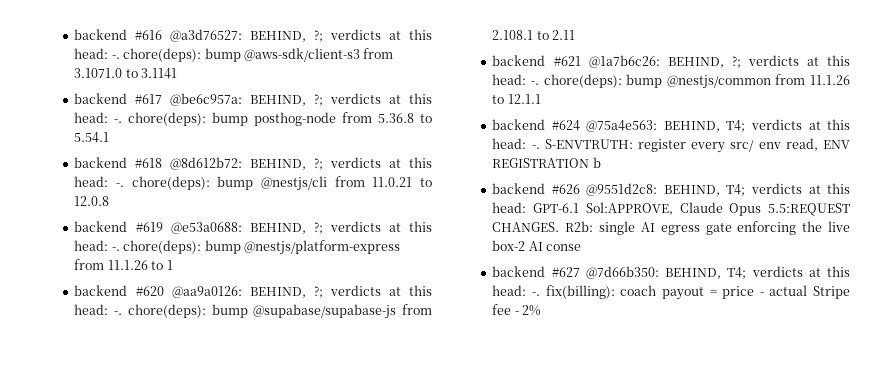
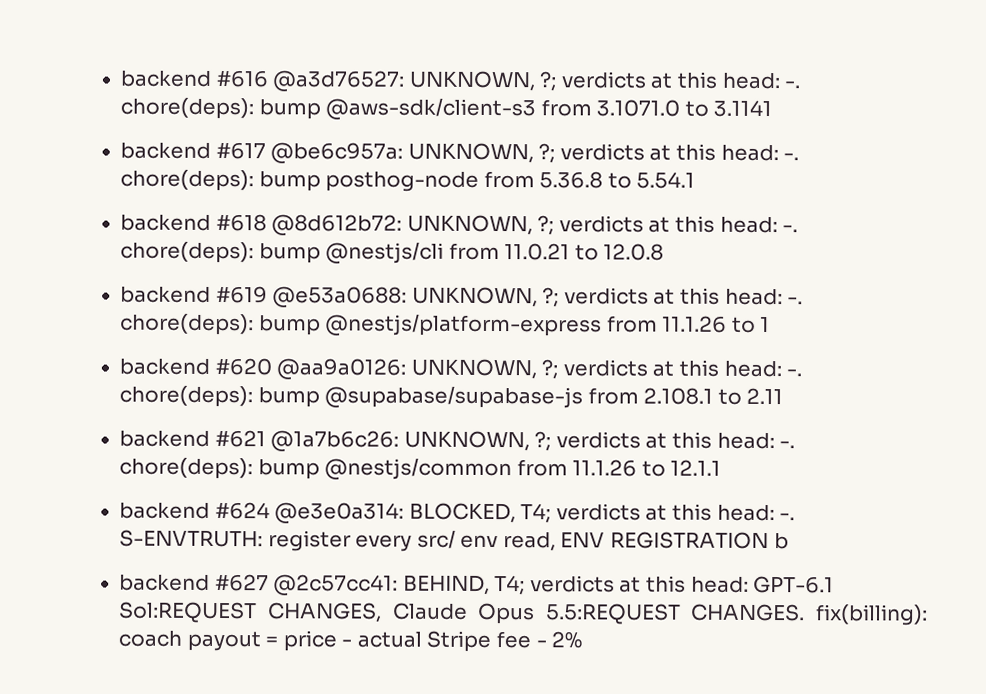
[250,31,307,42] BEHIND, -> [408,70,536,92] UNKNOWN,
[250,95,307,106] BEHIND, -> [407,142,534,164] UNKNOWN,
[250,159,307,170] BEHIND, -> [406,214,533,236] UNKNOWN,
[249,223,306,234] BEHIND, -> [411,286,538,308] UNKNOWN,
[249,287,306,298] BEHIND, -> [410,358,537,380] UNKNOWN,
[667,57,724,68] BEHIND, -> [403,430,530,452] UNKNOWN,
[586,120,720,132] @75a4e563: BEHIND, -> [274,502,516,524] @e3e0a314: BLOCKED,
[551,183,658,196] #626 @9551d2c8: -> [214,573,399,596] #627 @2c57cc41:
[585,202,673,215] Sol:APPROVE, -> [118,601,382,624] Sol:REQUEST CHANGES,
[565,221,850,235] [492,240,582,251] [492,266,851,279] [492,285,541,296] R2b: single AI egress gate enforcing the live box-2 AI conse // backend #627 @7d66b350: BEHIND, T4; verdicts at this head: -. -> (806, 612) none

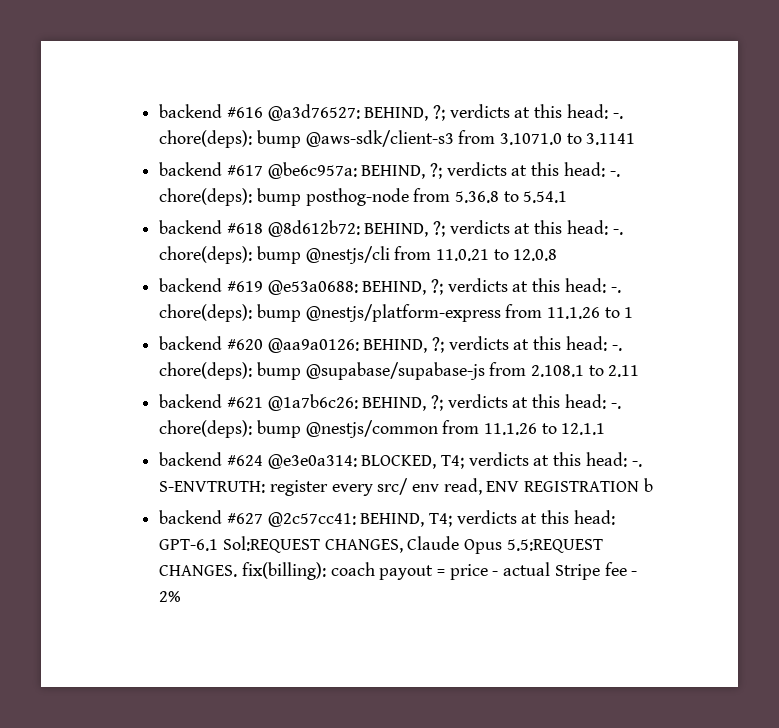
[408,70,536,92] UNKNOWN, -> [364,107,429,121] BEHIND,
[407,142,534,164] UNKNOWN, -> [361,165,426,179] BEHIND,
[406,214,533,236] UNKNOWN, -> [364,223,429,237] BEHIND,
[411,286,538,308] UNKNOWN, -> [362,281,427,295] BEHIND,
[410,358,537,380] UNKNOWN, -> [363,339,428,353] BEHIND,
[403,430,530,452] UNKNOWN, -> [362,397,427,411] BEHIND,

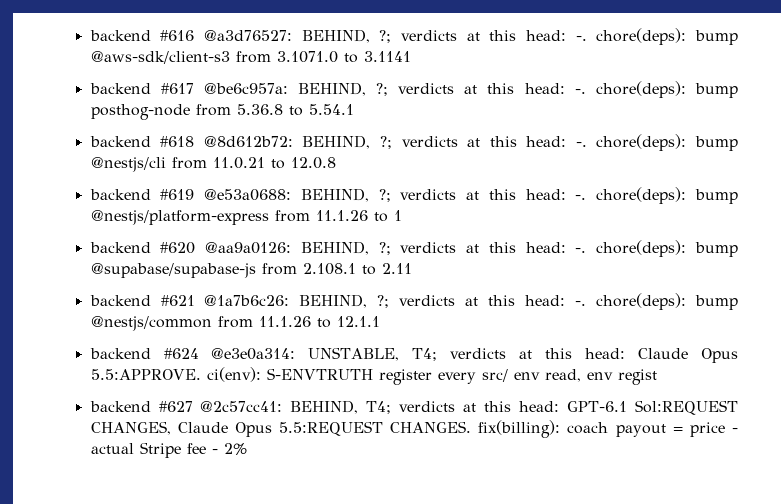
[361,452,642,469] [159,481,266,493] BLOCKED, T4; verdicts at this head: -. S-ENVTRUTH: -> [308,347,738,363] [90,367,373,382] UNSTABLE, T4; verdicts at this head: Claude Opus 5.5:APPROVE. ci(env): S-ENVTRUTH
[486,478,653,492] ENV REGISTRATION b -> [586,369,657,385] env regist

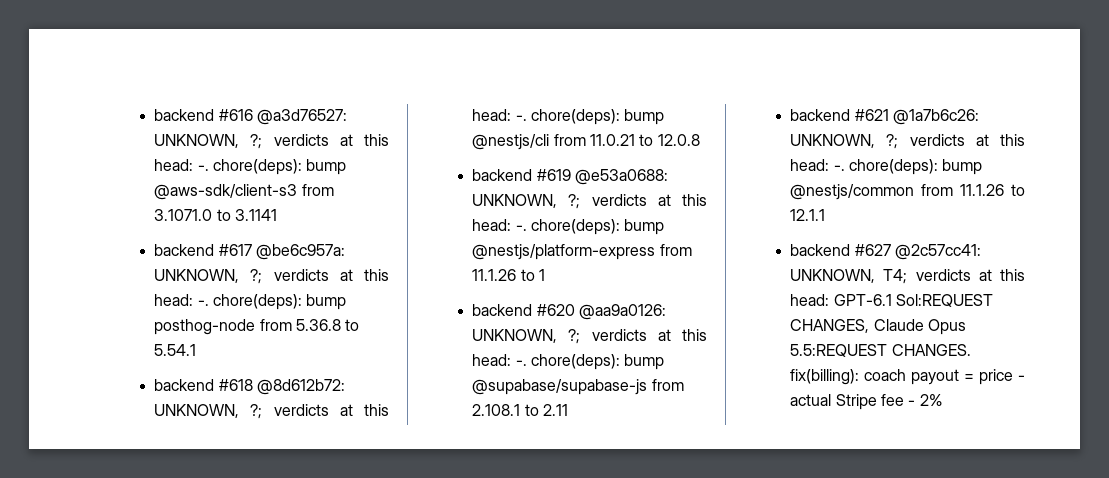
[301,29,370,43] BEHIND, -> [154,134,240,148] UNKNOWN,
[297,82,366,96] BEHIND, -> [154,269,240,283] UNKNOWN,
[302,135,371,149] BEHIND, -> [154,404,240,418] UNKNOWN,
[300,188,369,202] BEHIND, -> [472,194,558,208] UNKNOWN,
[300,241,369,255] BEHIND, -> [472,329,558,343] UNKNOWN,
[299,294,368,308] BEHIND, -> [790,134,876,148] UNKNOWN,
[89,347,738,363] [90,367,657,385] // backend #624 @e3e0a314: UNSTABLE, T4; verdicts at this head: Claude Opus 5.5:APPROVE. ci(env): S-ENVTRUTH register every src/ env read, env regist -> (826, 215) none
[290,400,359,414] BEHIND, -> [790,269,876,283] UNKNOWN,

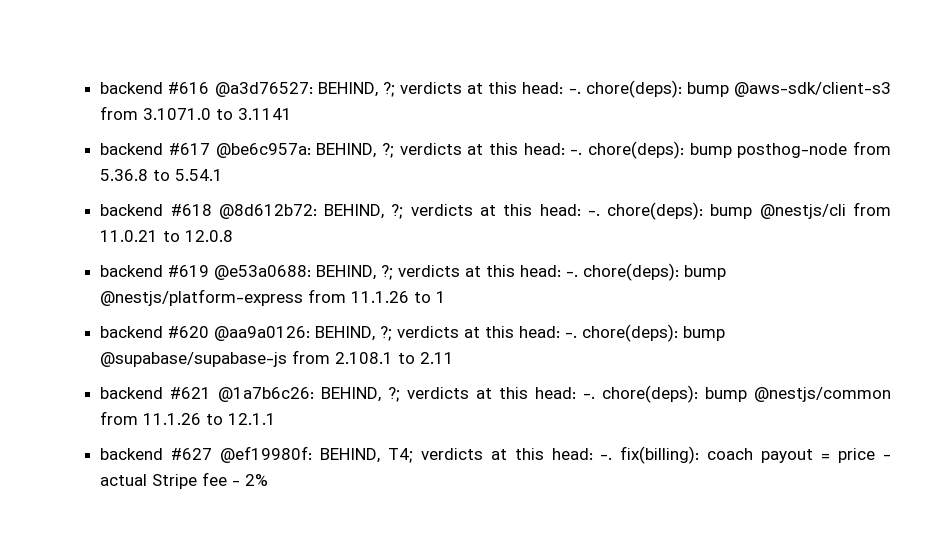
[154,134,240,148] UNKNOWN, -> [317,82,378,97] BEHIND,
[154,269,240,283] UNKNOWN, -> [316,143,377,158] BEHIND,
[154,404,240,418] UNKNOWN, -> [324,204,385,219] BEHIND,
[472,194,558,208] UNKNOWN, -> [316,265,377,280] BEHIND,
[472,329,558,343] UNKNOWN, -> [315,326,376,341] BEHIND,
[790,134,876,148] UNKNOWN, -> [321,387,382,402] BEHIND,
[894,244,981,260] [790,269,876,283] @2c57cc41: UNKNOWN, -> [220,446,380,463] @ef19980f: BEHIND,
[833,294,993,307] [790,319,966,335] [790,344,971,357] GPT-6.1 Sol:REQUEST CHANGES, Claude Opus 5.5:REQUEST CHANGES. -> [600,454,613,460] -.

